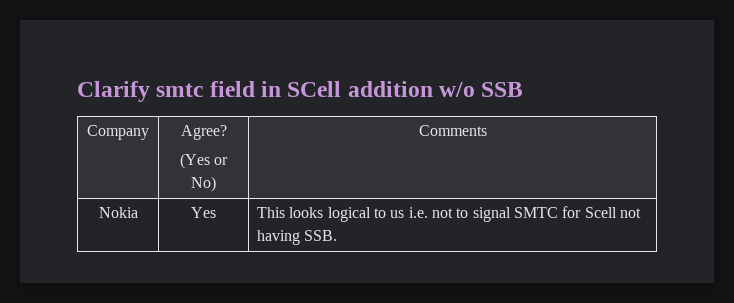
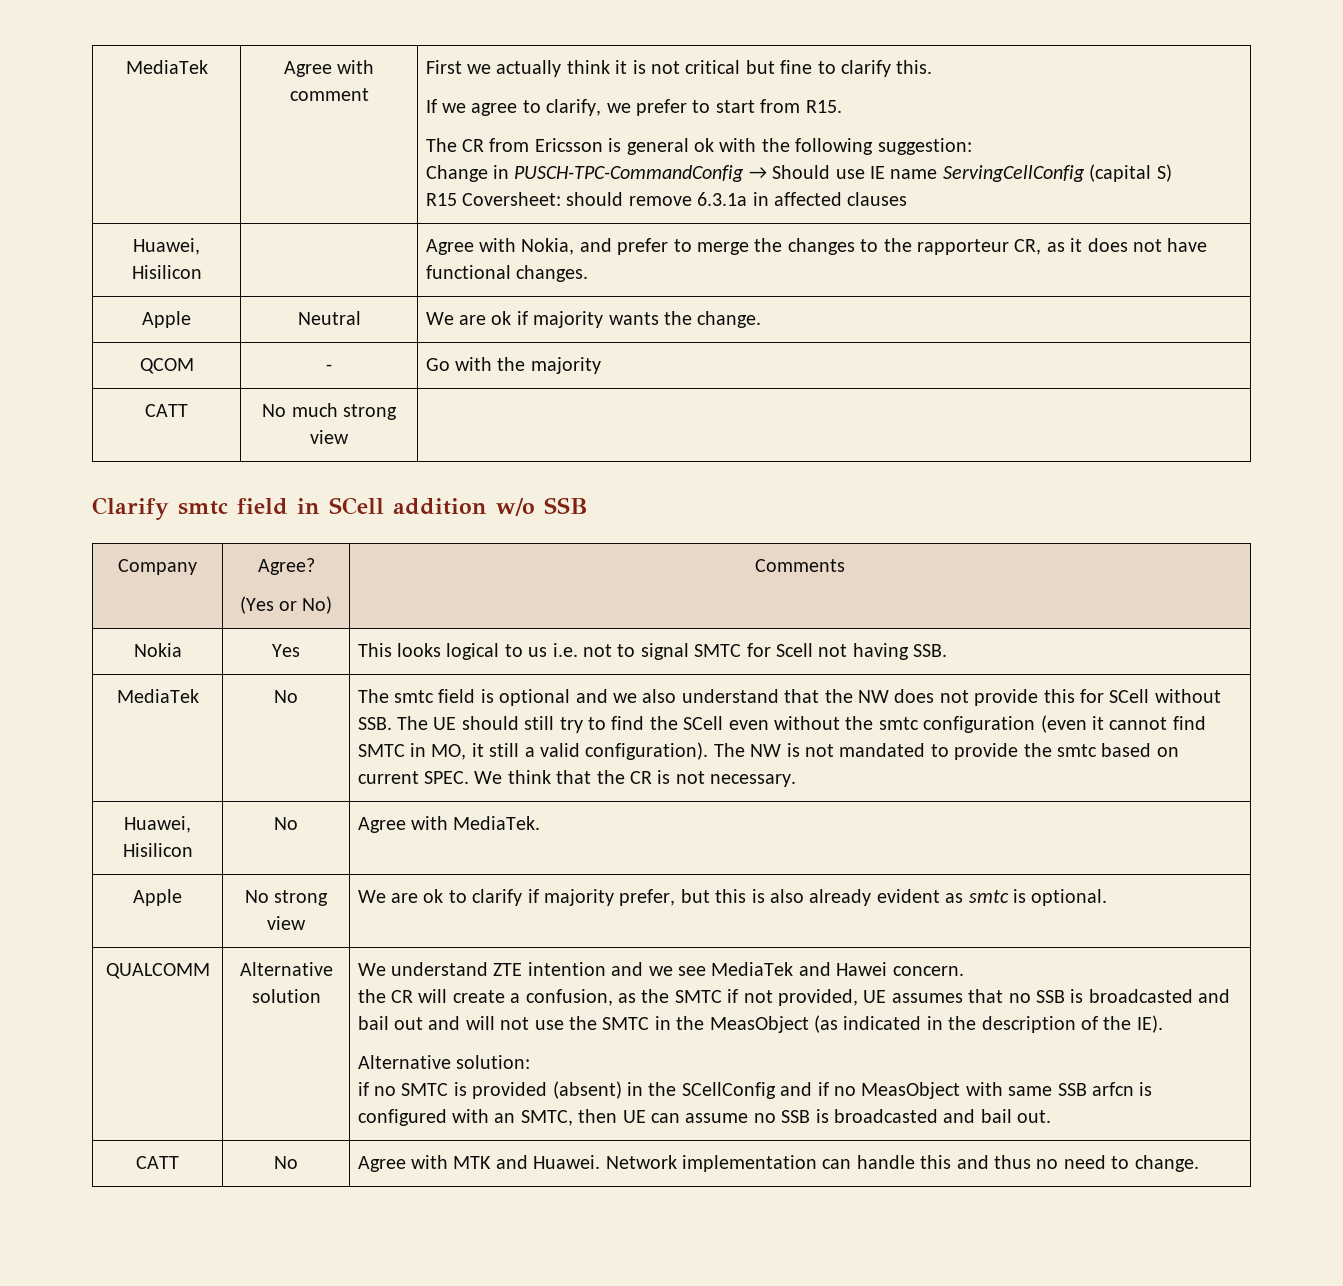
(77, 91) none -> [125,60,208,74] [283,60,375,77] [289,88,369,101] [425,60,933,77] [425,99,842,116] [425,138,972,155] [425,164,1172,182] [425,192,908,206] [133,238,200,255] [131,265,202,279] [425,238,1208,255] [425,265,588,282] [142,311,191,328] [297,311,361,325] [425,311,762,328] [139,358,194,374] [326,364,332,371] [425,357,601,374] [145,404,188,417] [262,403,397,420] [310,430,349,444] MediaTek | Agree with comment | First we actually think it is not critical but fine to clarify this. // If we agree to clarify, we prefer to start from R15. // The CR from Ericsson is general ok with the following suggestion: // Change in PUSCH-TPC-CommandConfig → Should use IE name ServingCellConfig (capital S) // R15 Coversheet: should remove 6.3.1a in affected clauses // Huawei, Hisilicon | | Agree with Nokia, and prefer to merge the changes to the rapporteur CR, as it does not have functional changes. // Apple | Neutral | We are ok if majority wants the change. // QCOM | - | Go with the majority // CATT | No much strong view | //
(338, 235) none -> [116,689,199,703] [274,690,298,703] [357,689,1221,706] [357,715,1206,733] [357,742,1179,760] [357,770,797,787] [124,816,191,833] [122,843,193,857] [274,817,298,830] [357,816,541,833] [133,889,182,906] [244,890,329,906] [267,916,306,930] [357,889,1108,906] [105,963,210,979] [239,962,333,976] [251,989,321,1003] [357,962,964,976] [357,989,1231,1006] [357,1015,1163,1033] [357,1055,530,1069] [357,1081,1153,1099] [357,1109,1052,1126] [136,1156,179,1169] [274,1156,298,1169] [357,1155,1199,1172] // MediaTek | No | The smtc field is optional and we also understand that the NW does not provide this for SCell without SSB. The UE should still try to find the SCell even without the smtc configuration (even it cannot find SMTC in MO, it still a valid configuration). The NW is not mandated to provide the smtc based on current SPEC. We think that the CR is not necessary. // Huawei, Hisilicon | No | Agree with MediaTek. // Apple | No strong view | We are ok to clarify if majority prefer, but this is also already evident as smtc is optional. // QUALCOMM | Alternative solution | We understand ZTE intention and we see MediaTek and Hawei concern. // the CR will create a confusion, as the SMTC if not provided, UE assumes that no SSB is broadcasted and bail out and will not use the SMTC in the MeasObject (as indicated in the description of the IE). // Alternative solution: // if no SMTC is provided (absent) in the SCellConfig and if no MeasObject with same SSB arfcn is configured with an SMTC, then UE can assume no SSB is broadcasted and bail out. // CATT | No | Agree with MTK and Huawei. Network implementation can handle this and thus no need to change.

